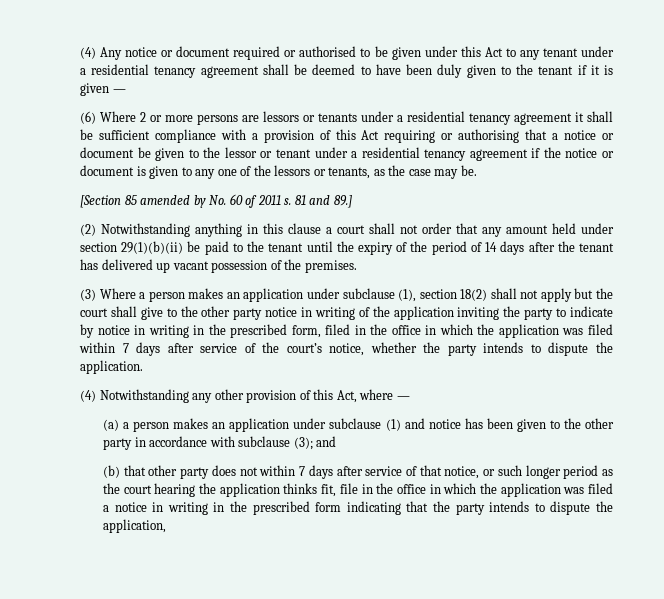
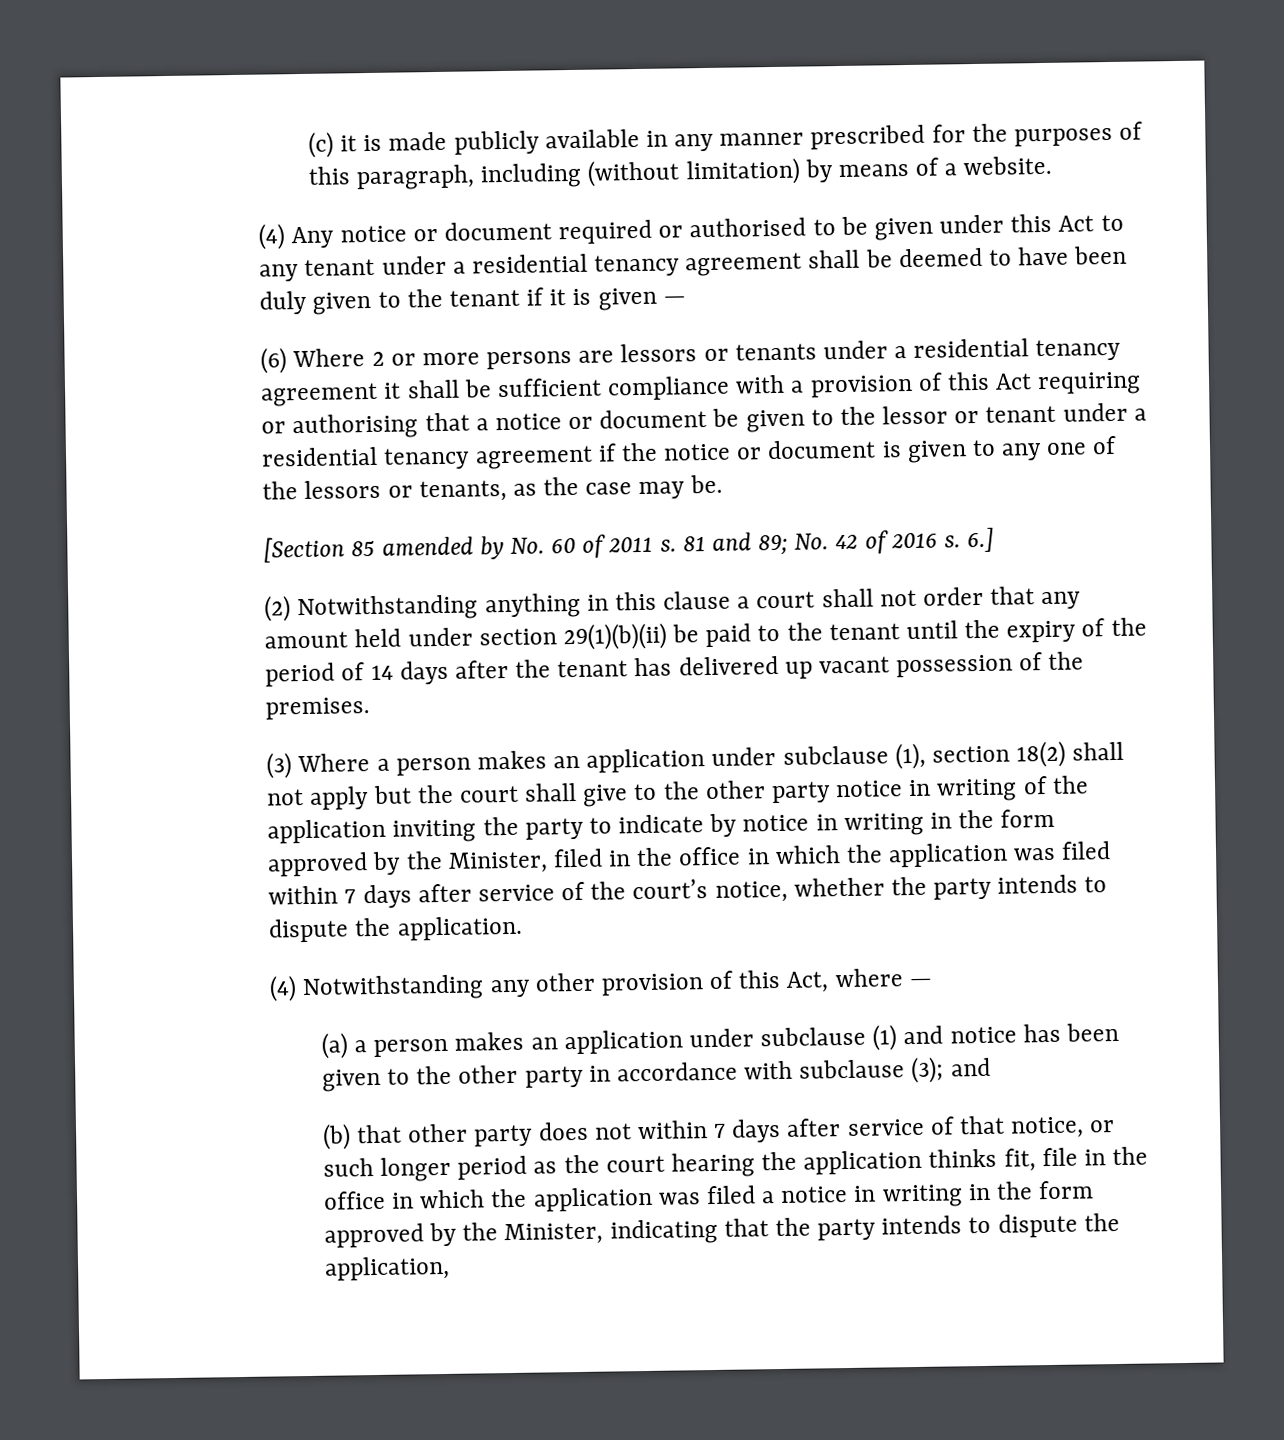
(80, 53) none -> [307,121,1144,158] [307,155,1053,191] (c) it is made publicly available in any manner prescribed for the purposes of this paragraph, including (without limitation) by means of a website. //
[333,195,352,208] 89.] -> [758,527,994,556] 89; No. 42 of 2016 s. 6.]
[230,324,321,338] prescribed form, -> [1000,808,1056,828] [267,850,548,877] form approved by the Minister,
[252,501,342,515] prescribed form -> [1038,1180,1095,1200] [323,1222,604,1248] form approved by the Minister,

